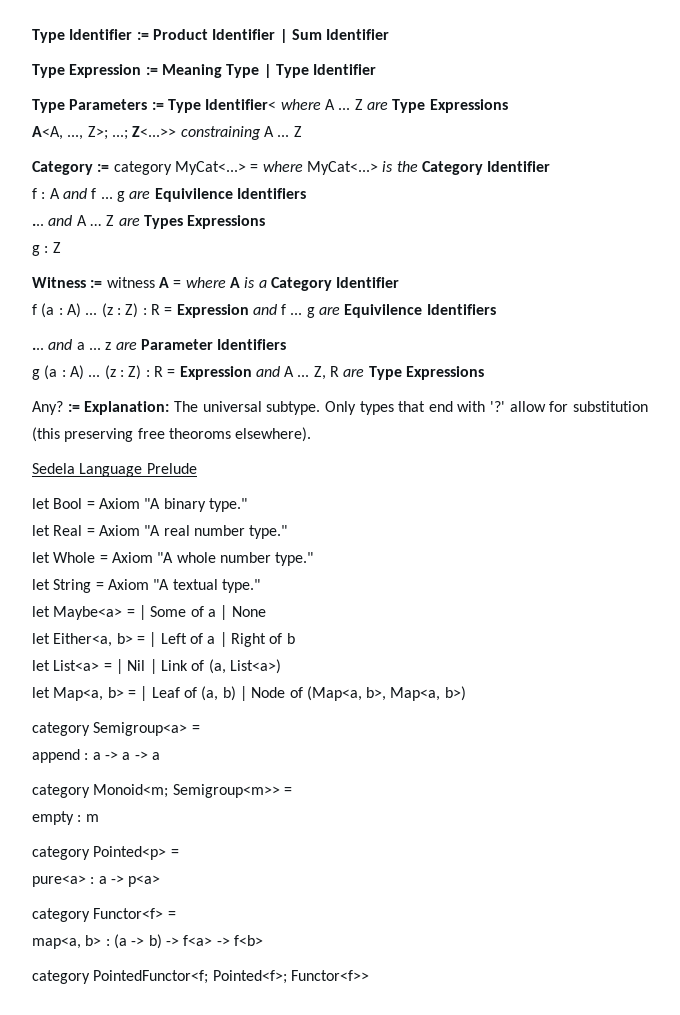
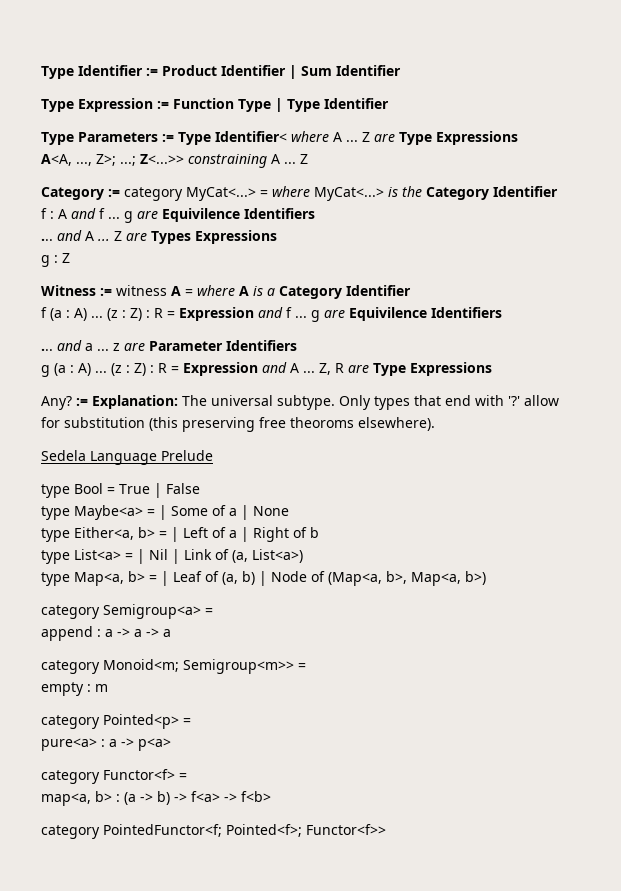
[161,64,222,78] Meaning -> [173,98,234,109] Function
[32,498,50,509] let -> [41,484,70,498] type
[98,498,247,512] [32,525,288,539] [32,552,314,566] [32,579,260,593] [32,606,50,617] Axiom "A binary type." // let Real = Axiom "A real number type." // let Whole = Axiom "A whole number type." // let String = Axiom "A textual type." // let -> [119,483,200,498] [41,506,70,520] True | False // type
[32,633,50,644] let -> [41,528,70,542] type
[32,660,50,671] let -> [41,550,70,564] type
[32,687,50,698] let -> [41,572,70,586] type

